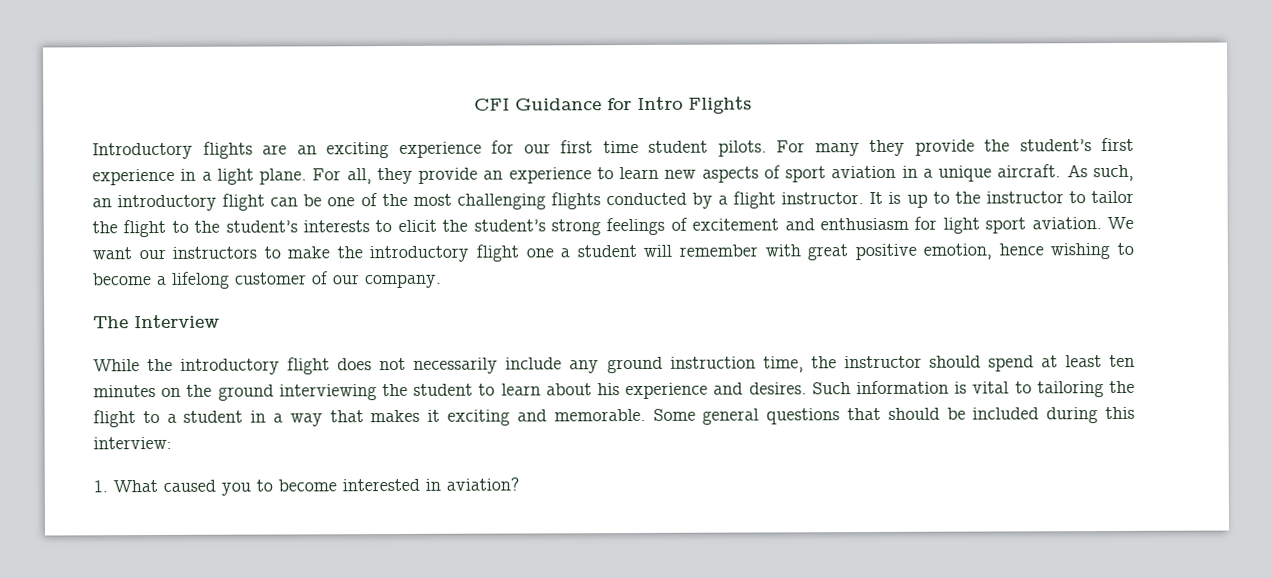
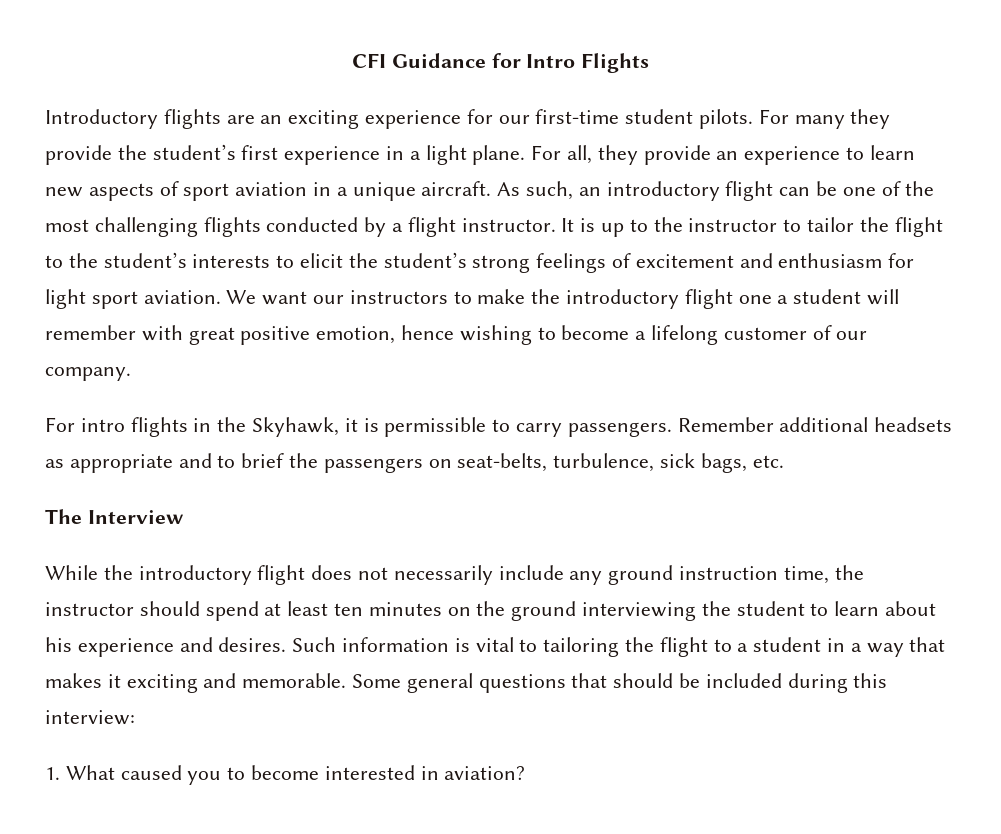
[560,140,639,154] first time -> [535,109,620,124] first-time
(441, 281) none -> [45,417,953,437] [45,453,784,473] // For intro flights in the Skyhawk, it is permissible to carry passengers. Remember additional headsets as appropriate and to brief the passengers on seat-belts, turbulence, sick bags, etc.

